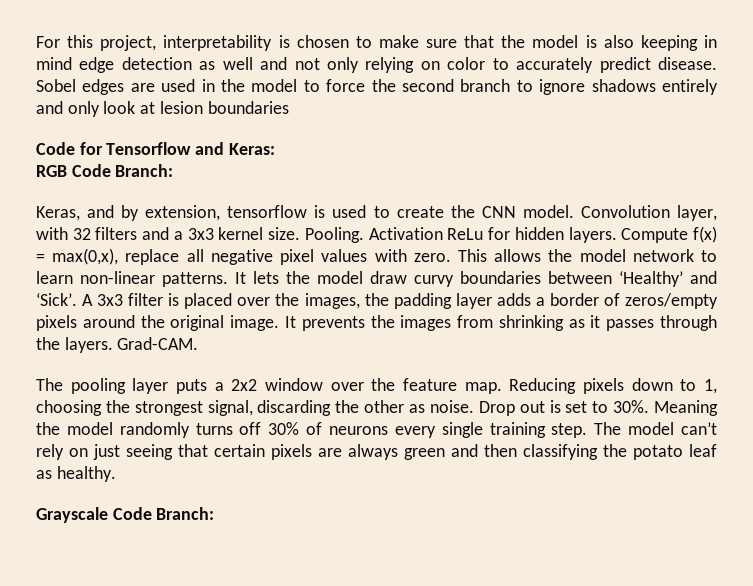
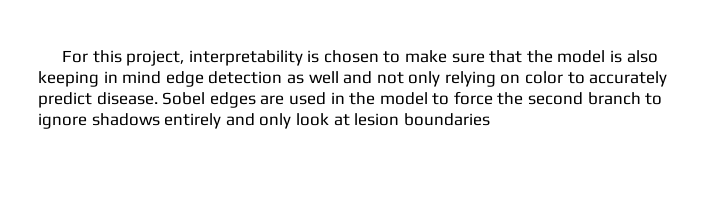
[36,142,275,155] [36,164,174,177] [36,205,718,221] [36,226,718,243] [36,248,717,265] [36,271,717,287] [36,293,718,309] [36,315,718,331] [36,337,199,353] [36,378,717,394] [36,400,719,416] [36,422,717,438] [36,444,717,460] [36,466,116,482] [36,507,215,523] // Code for Tensorflow and Keras: // RGB Code Branch: // Keras, and by extension, tensorflow is used to create the CNN model. Convolution layer, with 32 filters and a 3x3 kernel size. Pooling. Activation ReLu for hidden layers. Compute f(x) = max(0,x), replace all negative pixel values with zero. This allows the model network to learn non-linear patterns. It lets the model draw curvy boundaries between ‘Healthy’ and ‘Sick’. A 3x3 filter is placed over the images, the padding layer adds a border of zeros/empty pixels around the original image. It prevents the images from shrinking as it passes through the layers. Grad-CAM. // The pooling layer puts a 2x2 window over the feature map. Reducing pixels down to 1, choosing the strongest signal, discarding the other as noise. Drop out is set to 30%. Meaning the model randomly turns off 30% of neurons every single training step. The model can’t rely on just seeing that certain pixels are always green and then classifying the potato leaf as healthy. // Grayscale Code Branch: -> (490, 119) none

